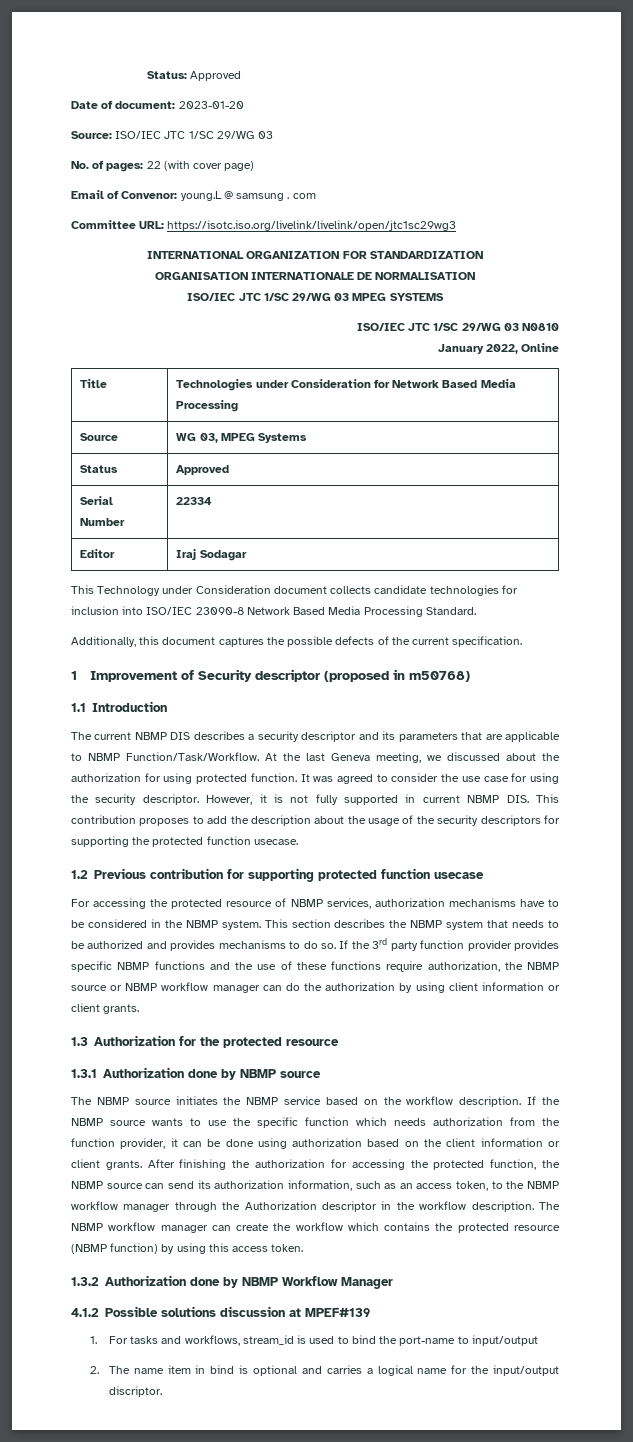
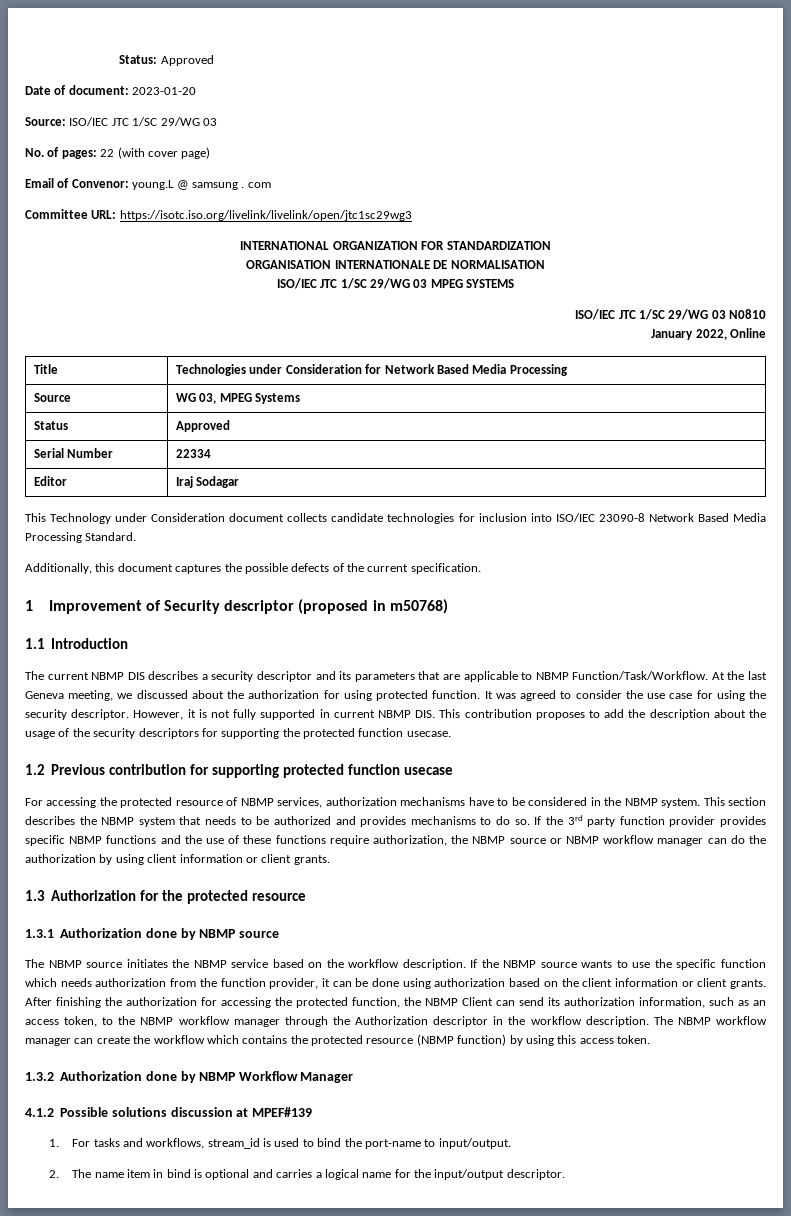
[106,1183,143,1189] source -> [462,997,493,1006] Client
[471,1335,538,1346] input/output -> [438,1138,511,1149] input/output.
[108,1386,162,1397] discriptor. -> [506,1169,565,1180] descriptor.

